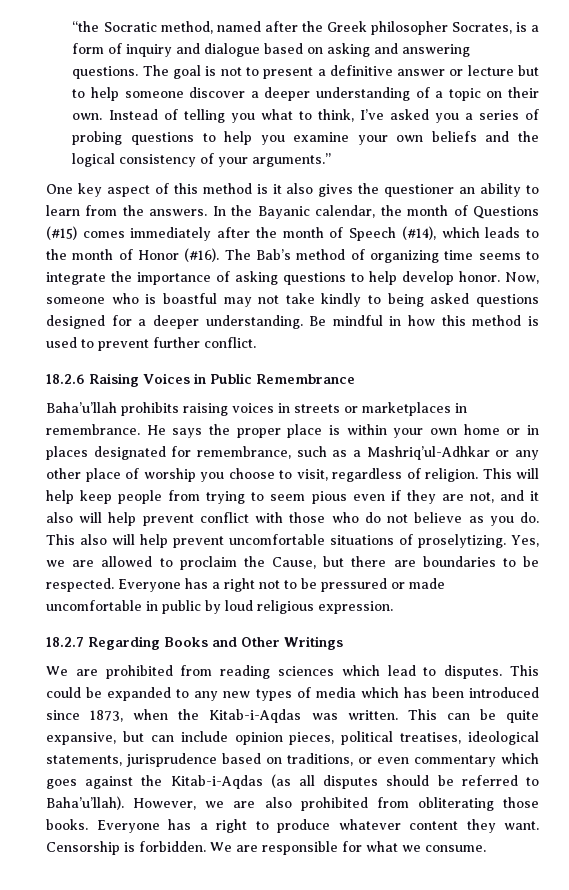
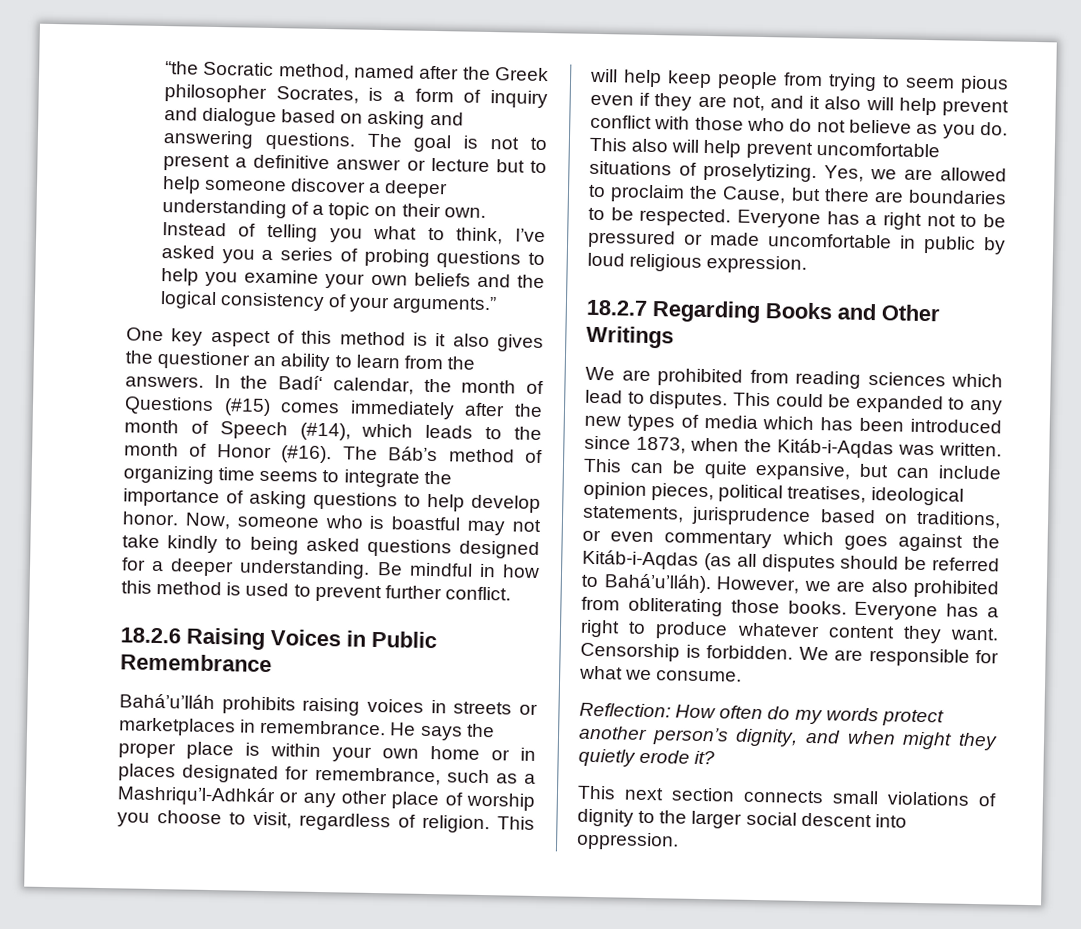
[257,206,310,219] Bayanic -> [278,375,324,391] Badí‘
[256,249,291,260] Bab’s -> [388,446,439,462] Báb’s
[46,402,117,413] Baha’u’llah -> [119,693,215,710] Bahá’u’lláh
[366,446,490,460] Mashriq’ul-Adhkar -> [117,785,276,807] Mashriqu’l-Adhkár
[209,709,302,723] Kitab-i-Aqdas -> [777,438,894,459] Kitáb-i-Aqdas
[170,775,263,789] Kitab-i-Aqdas -> [582,549,699,570] Kitáb-i-Aqdas
[46,796,124,810] Baha’u’llah). -> [603,573,712,594] Bahá’u’lláh).
(486, 848) none -> [579,702,944,727] [578,725,999,751] [578,748,716,767] [577,785,997,807] [577,808,907,829] [576,831,679,851] // Reflection: How often do my words protect another person’s dignity, and when might they quietly erode it? // This next section connects small violations of dignity to the larger social descent into oppression.

